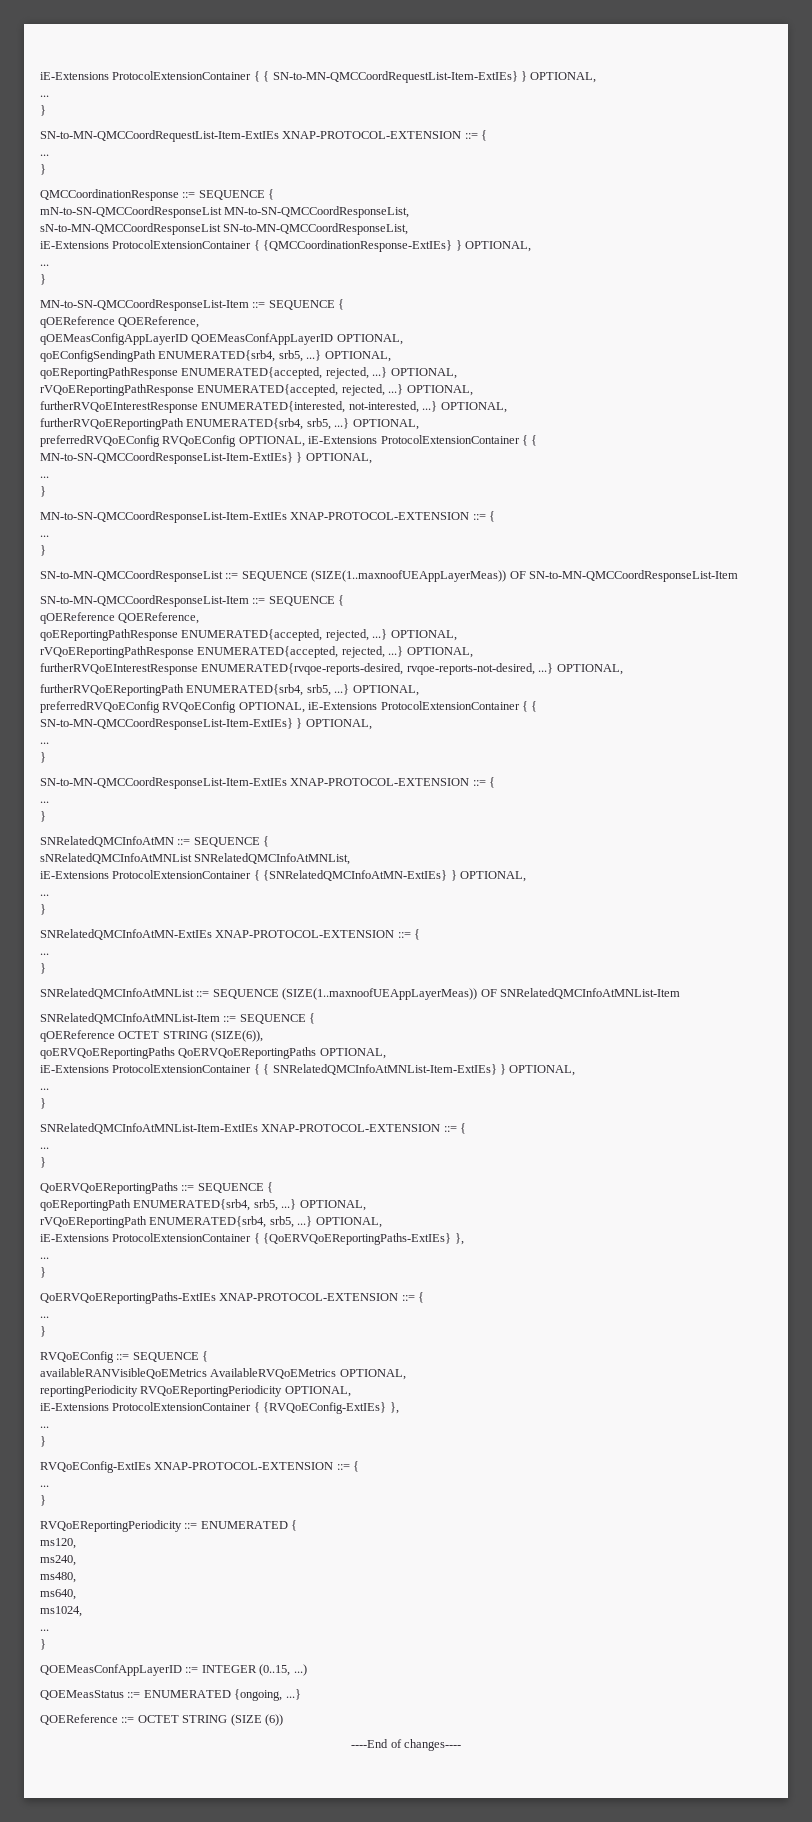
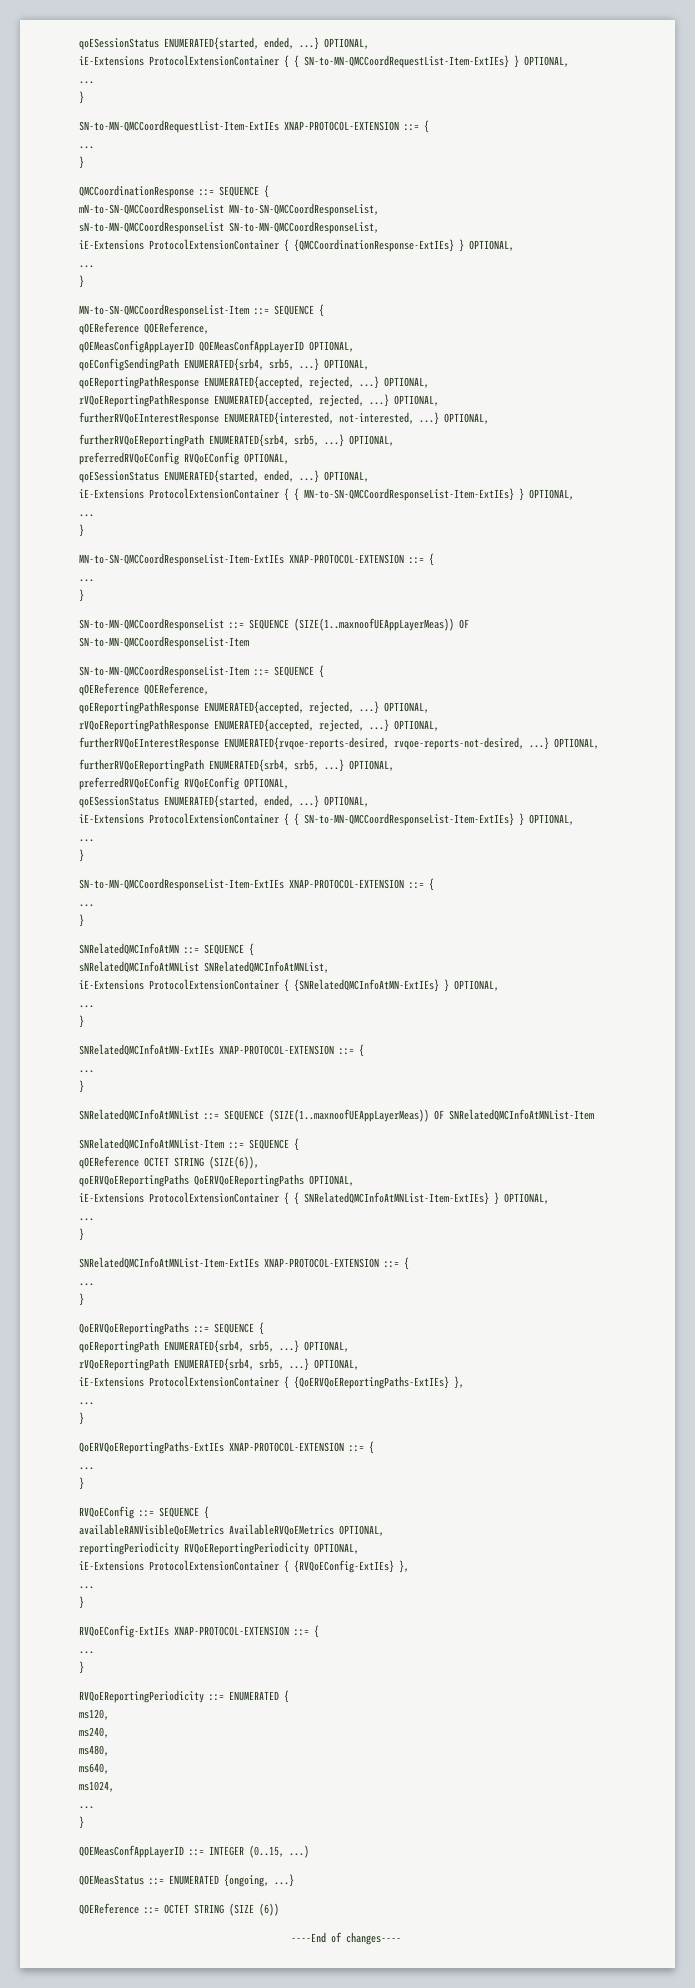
(40, 76) none -> [79,37,369,50] qoESessionStatus ENUMERATED{started, ended, ...} OPTIONAL, //
(305, 441) none -> [79,470,369,483] // qoESessionStatus ENUMERATED{started, ended, ...} OPTIONAL, //
(305, 707) none -> [79,795,369,808] // qoESessionStatus ENUMERATED{started, ended, ...} OPTIONAL, //

